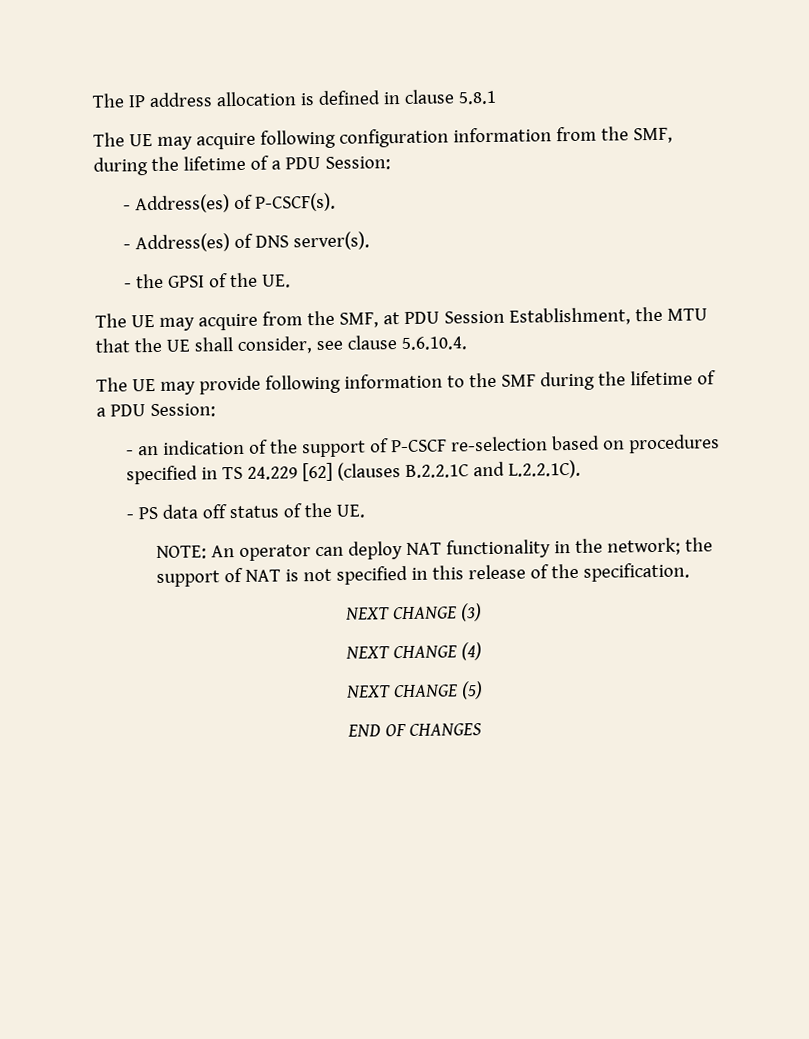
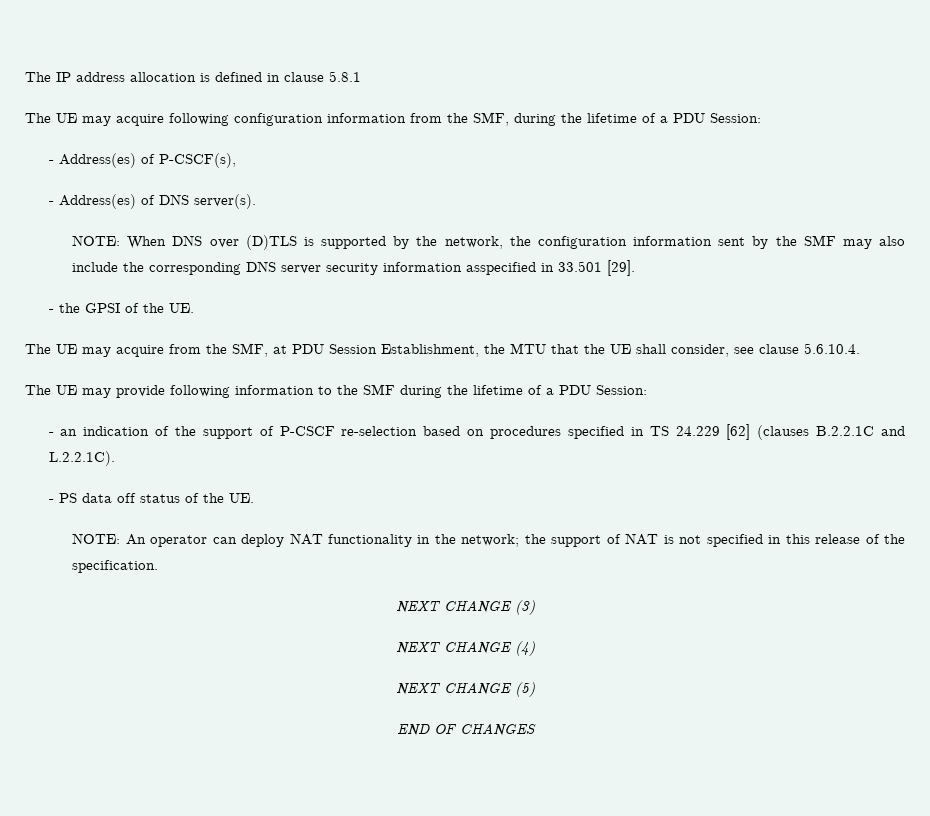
[255,192,337,212] P-CSCF(s). -> [158,153,236,168] P-CSCF(s),
(371, 241) none -> [72,235,906,250] [72,260,636,276] // NOTE: When DNS over (D)TLS is supported by the network, the configuration information sent by the SMF may also include the corresponding DNS server security information asspecified in 33.501 [29].

